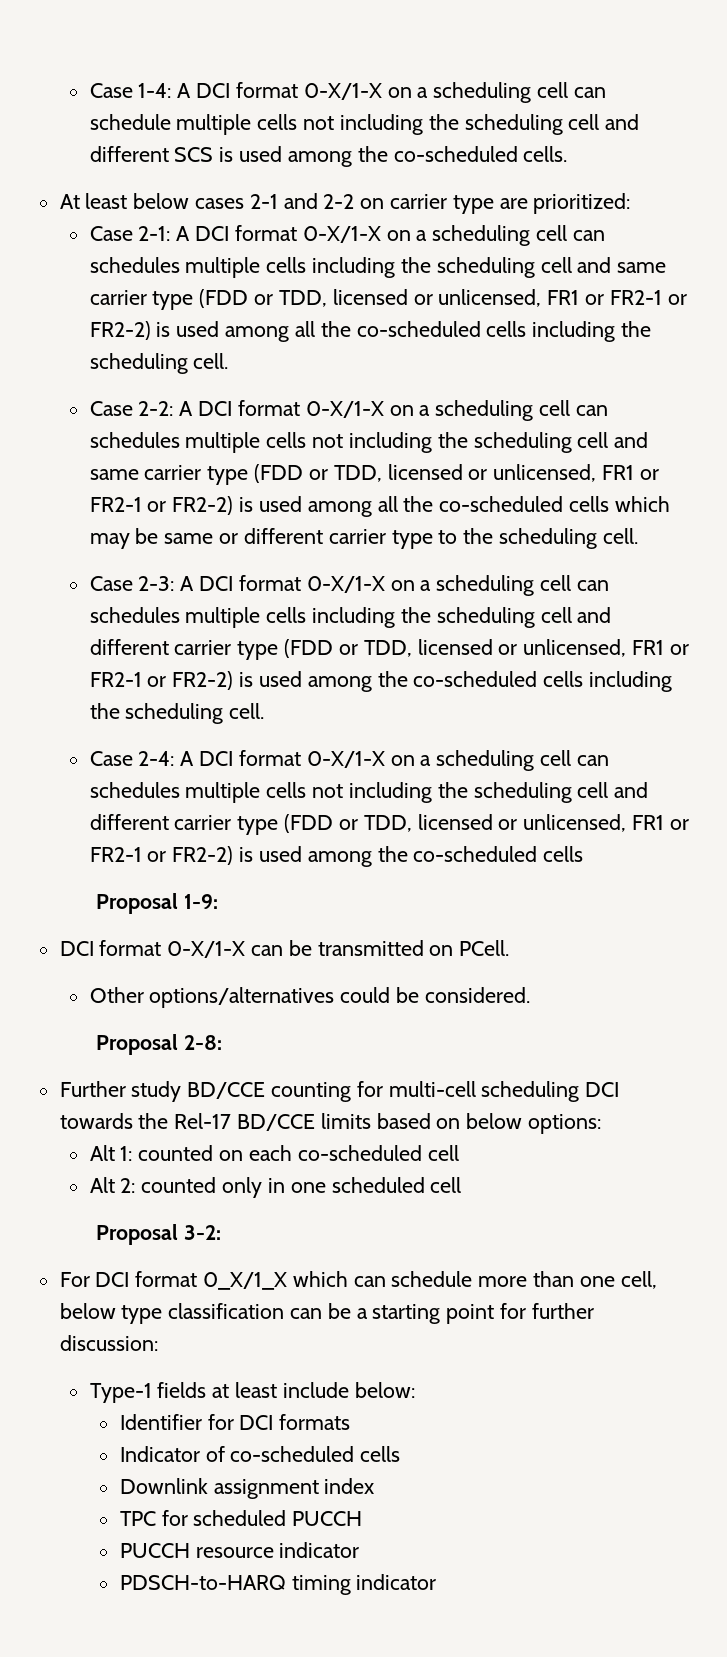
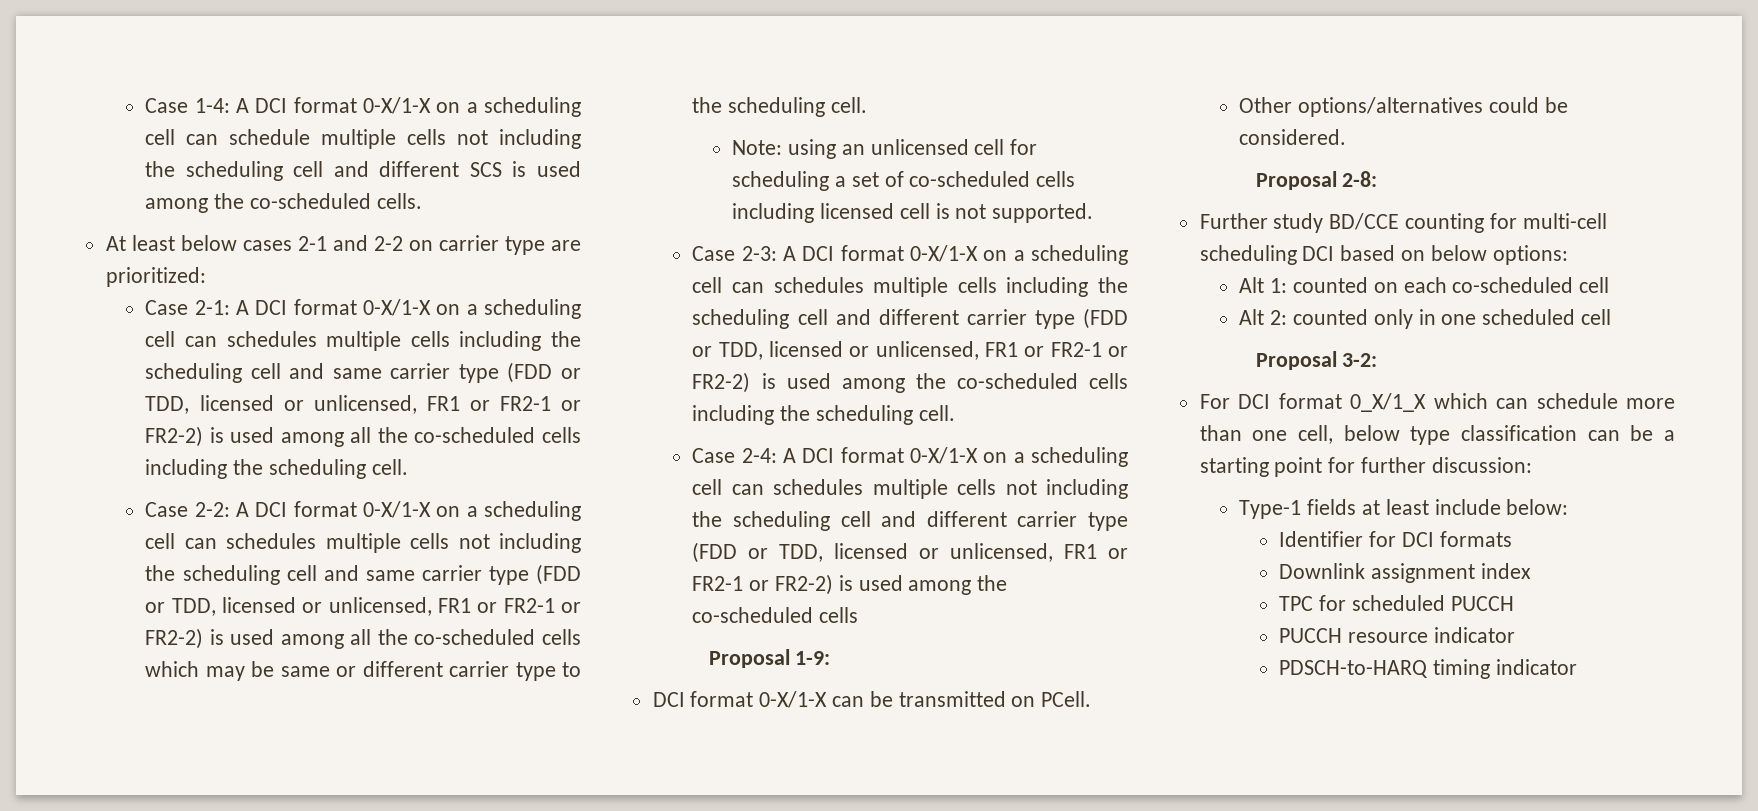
(638, 536) none -> [732,139,1038,159] [732,171,1076,191] [732,203,1094,223] // Note: using an unlicensed cell for scheduling a set of co-scheduled cells including licensed cell is not supported.
[59,1113,371,1131] towards the Rel-17 BD/CCE limits -> (1335, 253) none
[119,1446,401,1462] // Indicator of co-scheduled cells -> (1512, 539) none

